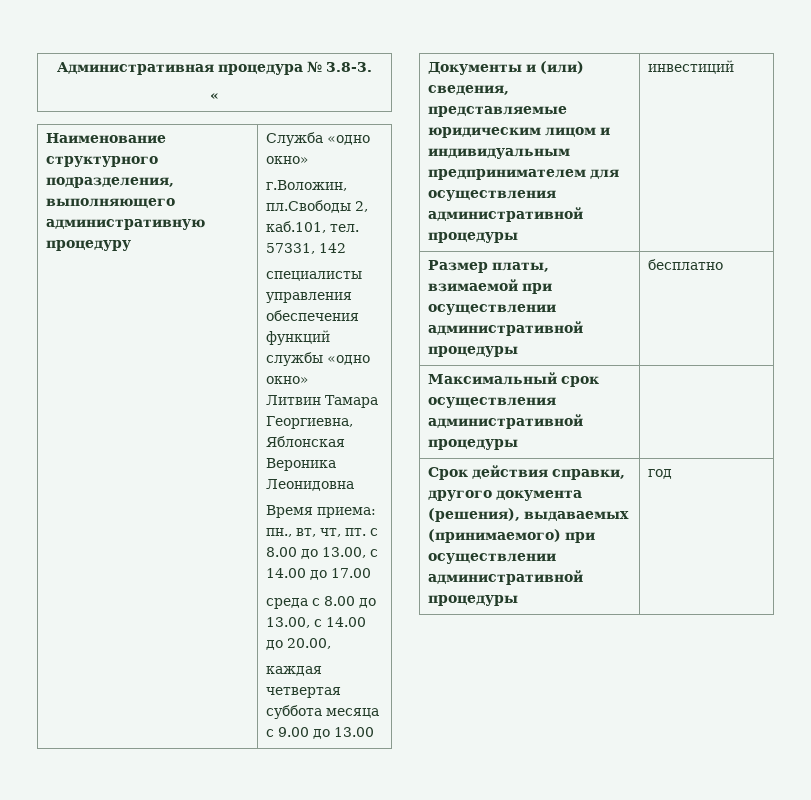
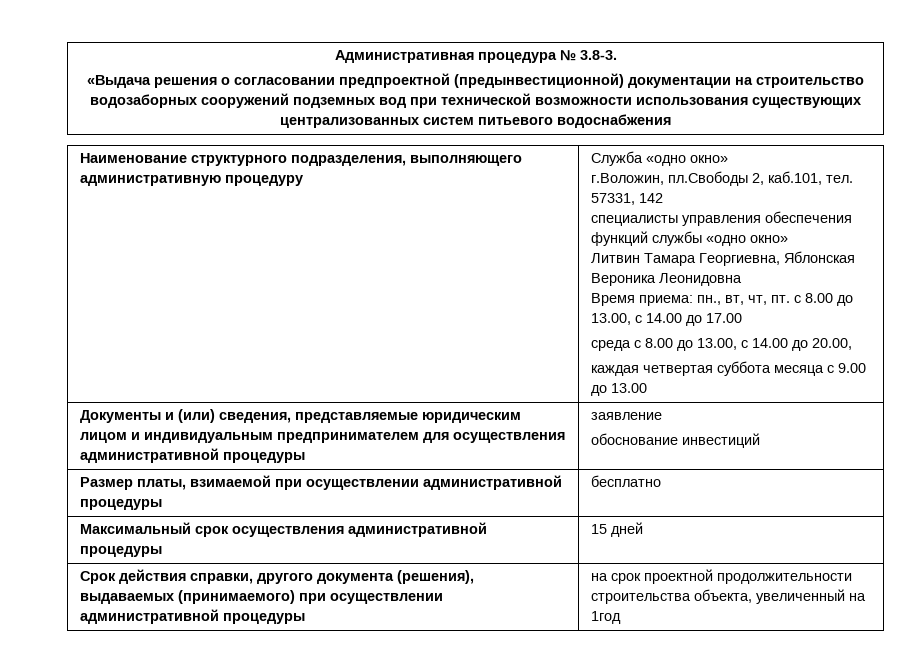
[210,93,219,100] « -> [87,73,864,88] [90,93,861,108] [280,114,671,128] «Выдача решения о согласовании предпроектной (предынвестиционной) документации на строительство водозаборных сооружений подземных вод при технической возможности использования существующих централизованных систем питьевого водоснабжения
(518, 237) none -> [590,412,662,420] [590,433,678,445] заявление // обоснование
(518, 444) none -> [590,522,643,537] 15 дней
[647,469,672,479] год -> [590,569,852,584] [590,589,866,604] [590,611,621,624] на срок проектной продолжительности строительства объекта, увеличенный на 1год

